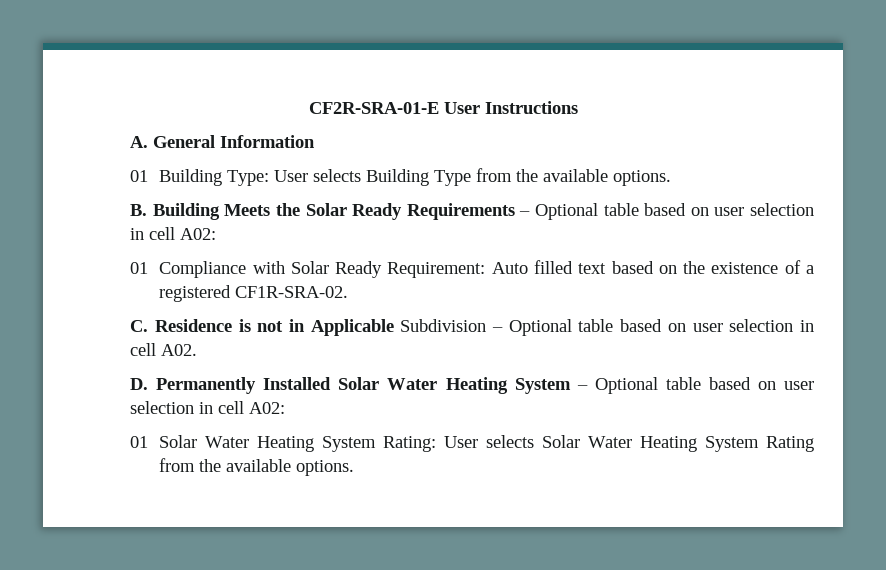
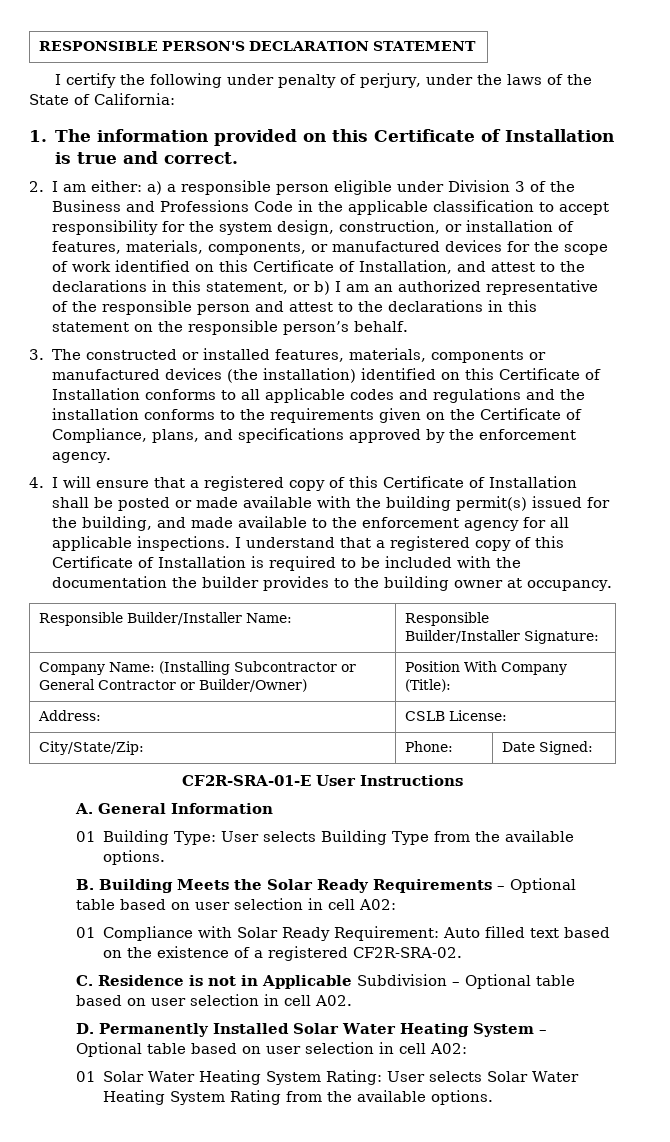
(308, 108) none -> [38,41,476,51] [54,73,592,88] [29,93,175,105] [29,129,614,146] [54,151,238,164] [29,180,576,195] [52,200,610,215] [52,220,575,235] [52,240,609,255] [52,260,586,274] [52,280,599,295] [52,300,538,315] [52,320,409,335] [29,348,547,363] [52,368,602,383] [52,388,586,403] [52,408,583,423] [52,428,577,443] [52,452,112,463] [29,476,578,491] [52,496,611,511] [52,516,570,531] [52,536,565,551] [52,556,522,571] [52,576,613,591] [38,612,292,626] [404,612,489,626] [404,630,599,644] [38,661,356,675] [38,679,307,692] [404,661,567,675] [404,679,451,692] [37,710,101,721] [404,710,507,721] [38,741,144,755] [404,741,453,752] [501,741,593,755] RESPONSIBLE PERSON'S DECLARATION STATEMENT // I certify the following under penalty of perjury, under the laws of the State of California: // 1. The information provided on this Certificate of Installation is true and correct. // 2. I am either: a) a responsible person eligible under Division 3 of the Business and Professions Code in the applicable classification to accept responsibility for the system design, construction, or installation of features, materials, components, or manufactured devices for the scope of work identified on this Certificate of Installation, and attest to the declarations in this statement, or b) I am an authorized representative of the responsible person and attest to the declarations in this statement on the responsible person’s behalf. // 3. The constructed or installed features, materials, components or manufactured devices (the installation) identified on this Certificate of Installation conforms to all applicable codes and regulations and the installation conforms to the requirements given on the Certificate of Compliance, plans, and specifications approved by the enforcement agency. // 4. I will ensure that a registered copy of this Certificate of Installation shall be posted or made available with the building permit(s) issued for the building, and made available to the enforcement agency for all applicable inspections. I understand that a registered copy of this Certificate of Installation is required to be included with the documentation the builder provides to the building owner at occupancy. // Responsible Builder/Installer Name: | Responsible Builder/Installer Signature: // Company Name: (Installing Subcontractor or General Contractor or Builder/Owner) | Position With Company (Title): // Address: | CSLB License: // City/State/Zip: | Phone: | Date Signed: //
[235,286,349,298] CF1R-SRA-02. -> [353,947,463,958] CF2R-SRA-02.

